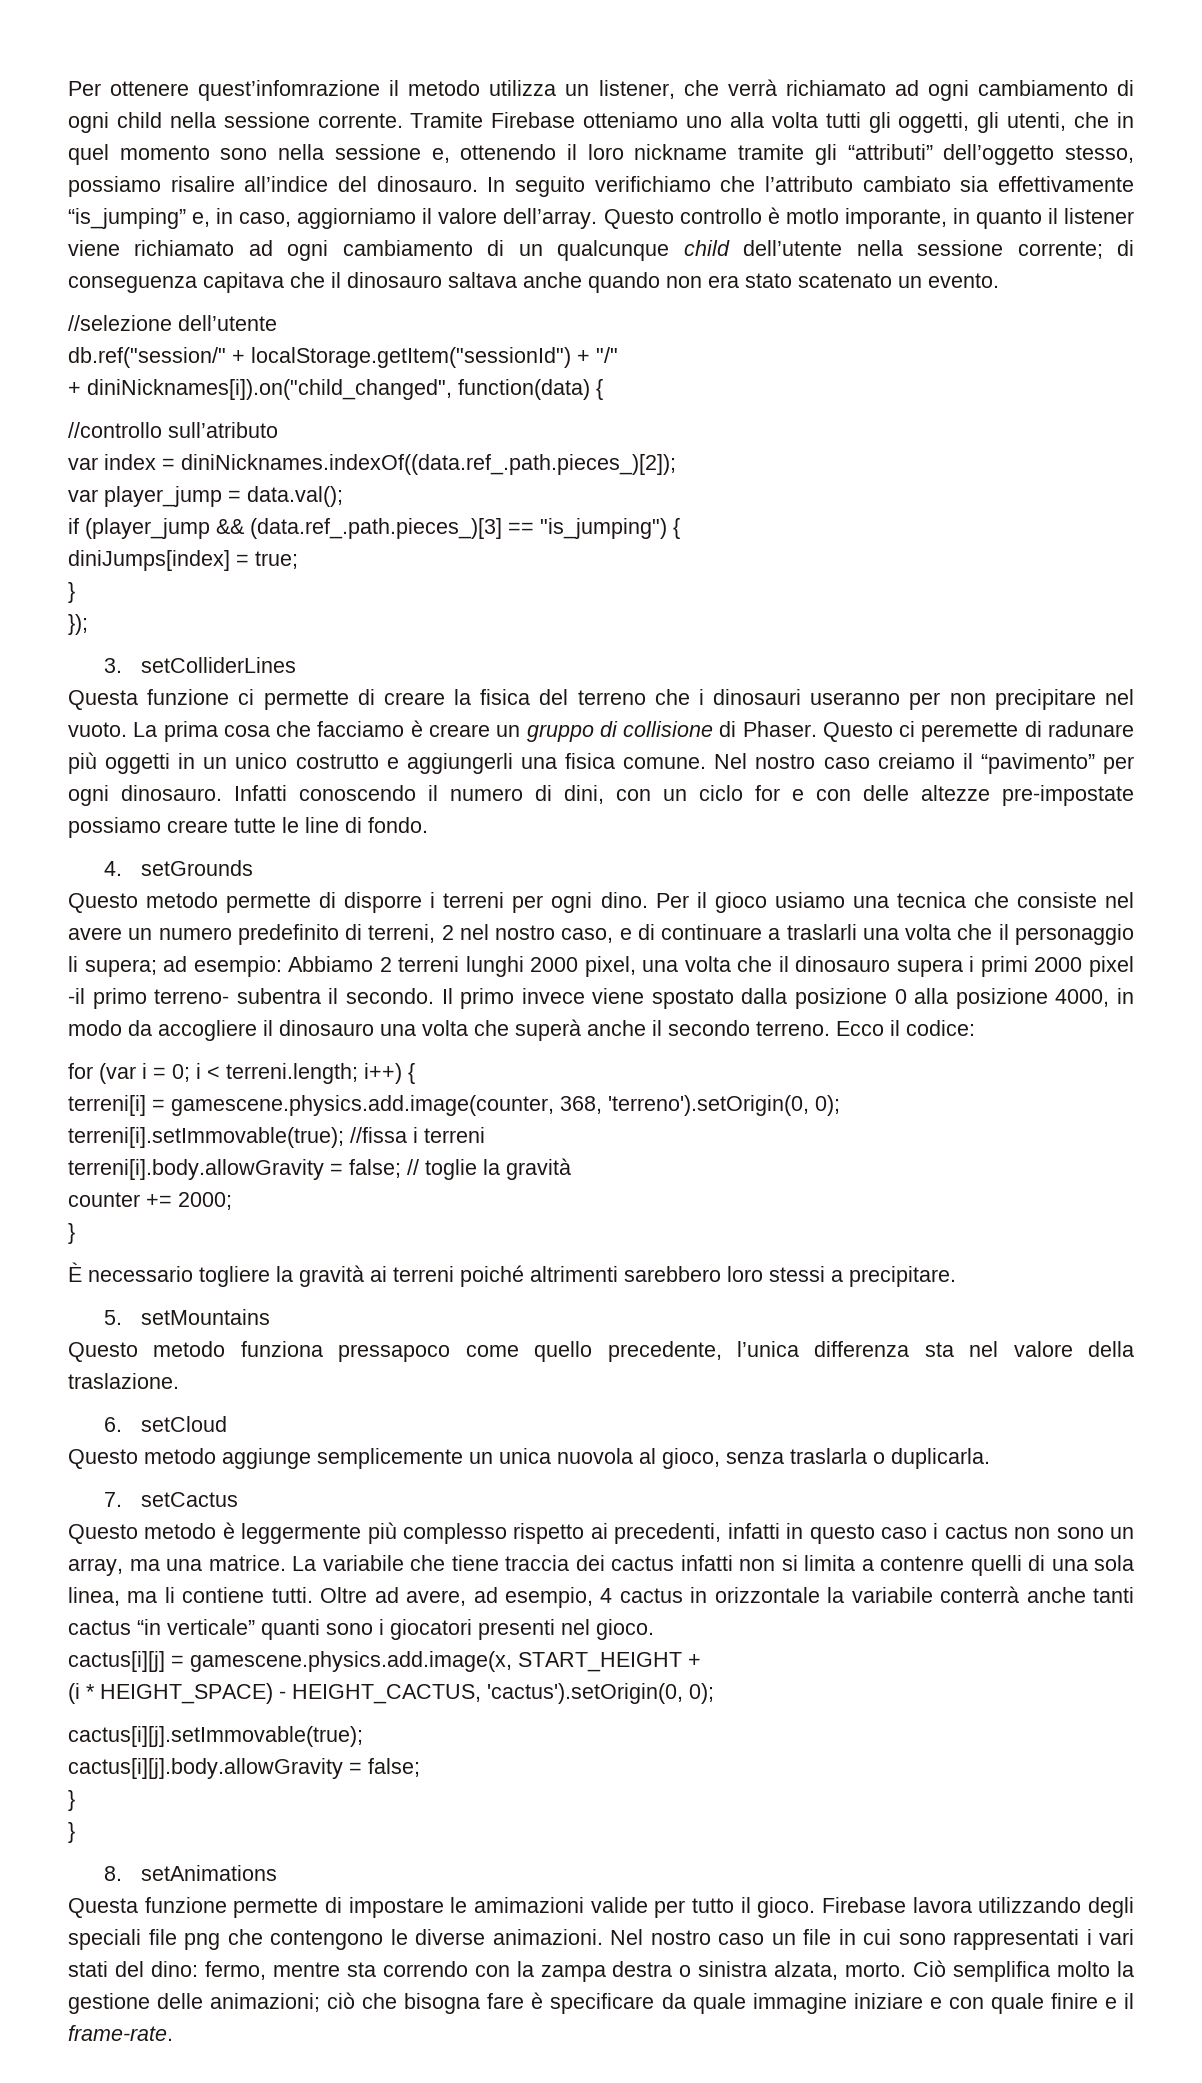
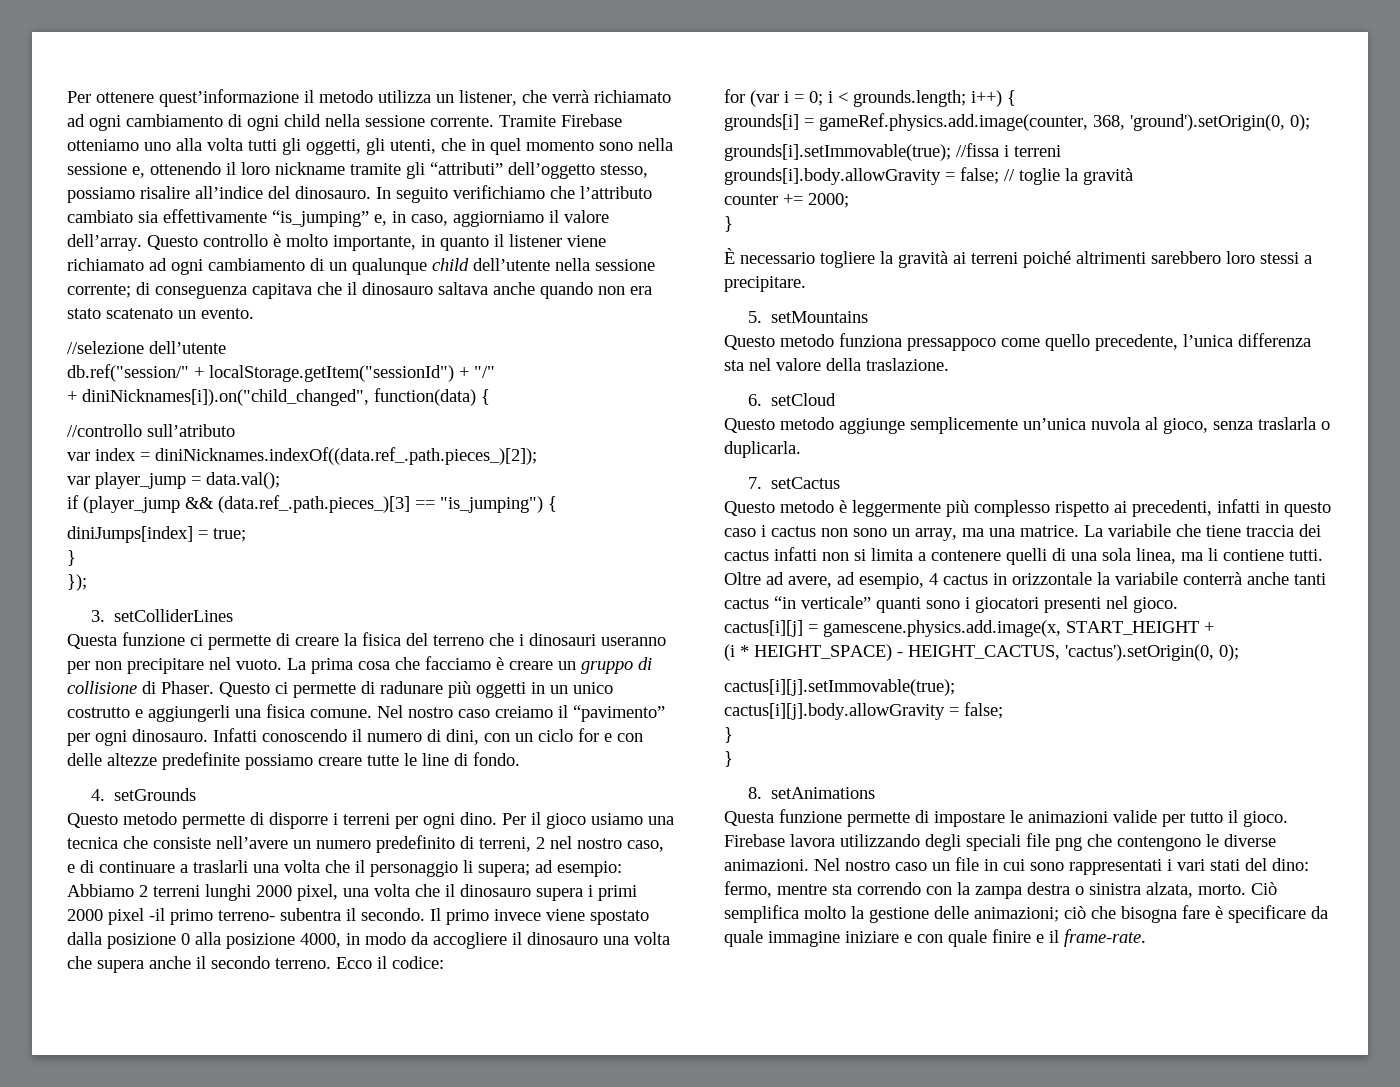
[198,80,381,101] quest’infomrazione -> [159,89,299,107] quest’informazione
[785,208,947,229] motlo imporante, -> [286,234,416,251] molto importante,
[557,240,670,261] qualcunque -> [352,258,427,275] qualunque
[921,722,1019,742] peremette -> [293,683,356,698] permette
[1002,785,1134,806] pre-impostate -> [162,752,240,770] predefinite
[1105,892,1134,908] [68,927,122,940] nel avere -> [216,836,288,849] nell’avere
[515,1019,581,1041] superà -> [97,960,144,973] supera
[226,1063,358,1084] terreni.length; -> [853,90,966,107] grounds.length;
[68,1095,840,1116] [68,1127,344,1148] terreni[i] = gamescene.physics.add.image(counter, 368, 'terreno').setOrigin(0, 0); // terreni[i].setImmovable(true); -> [724,113,1310,131] [724,144,951,161] grounds[i] = gameRef.physics.add.image(counter, 368, 'ground').setOrigin(0, 0); // grounds[i].setImmovable(true);
[68,1159,324,1180] terreni[i].body.allowGravity -> [724,168,941,185] grounds[i].body.allowGravity
[338,1344,451,1362] pressapoco -> [907,338,996,351] pressappoco
[469,1448,633,1464] un unica nuovola -> [1023,417,1140,430] un’unica nuvola
[880,1556,964,1571] contenre -> [931,550,1001,561] contenere
[474,1897,584,1913] amimazioni -> [1028,811,1108,823] animazioni

